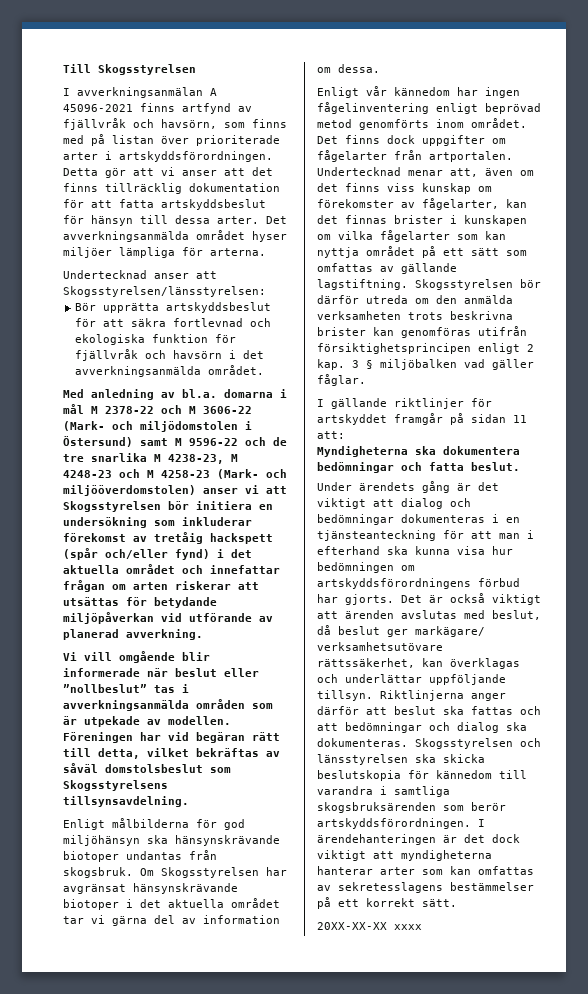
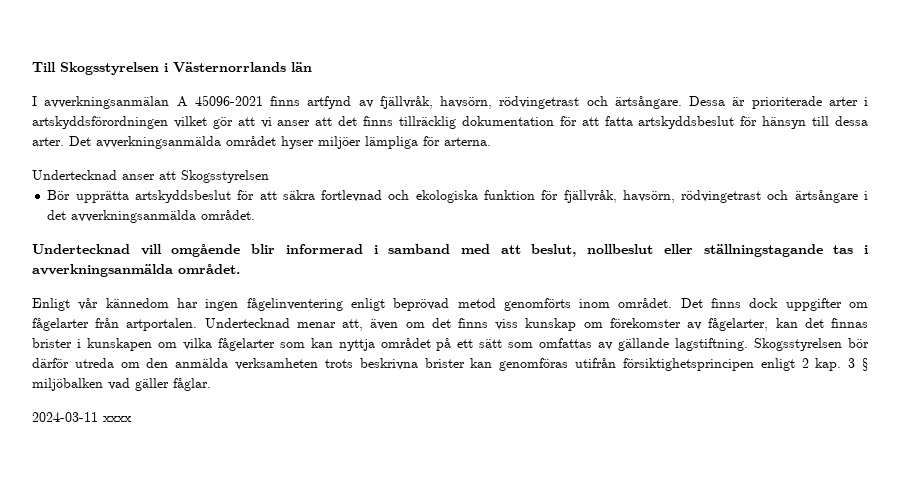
(196, 69) none -> [164,62,312,73] i Västernorrlands län
[63,118,287,130] [63,134,189,146] fjällvråk och havsörn, som finns med på listan över -> [379,96,746,109] fjällvråk, havsörn, rödvingetrast och ärtsångare. Dessa är
[119,151,273,162] [63,168,98,176] artskyddsförordningen. Detta -> [32,116,207,129] artskyddsförordningen vilket
[63,286,266,297] Skogsstyrelsen/länsstyrelsen: -> [181,170,269,183] Skogsstyrelsen
[75,349,223,361] fjällvråk och havsörn -> [563,190,858,203] fjällvråk, havsörn, rödvingetrast och ärtsångare
[63,389,287,400] [63,404,252,414] [63,421,252,432] [63,436,287,447] [63,453,238,464] [63,469,287,479] [63,485,287,496] [63,501,273,512] [63,517,252,528] [63,532,273,544] [63,548,252,560] [63,564,280,574] [63,580,259,592] [63,597,217,608] [63,612,273,624] [63,629,203,640] [63,651,210,663] [63,668,259,677] [63,684,189,693] [63,699,273,711] [63,716,231,727] [63,732,280,743] [63,748,280,759] [63,763,231,773] [63,780,168,791] [63,796,189,807] [63,818,245,830] [63,835,280,846] [63,850,217,862] [63,867,287,878] [63,883,238,894] [63,898,280,910] [63,915,280,926] [317,64,380,73] Med anledning av bl.a. domarna i mål M 2378-22 och M 3606-22 (Mark- och miljödomstolen i Östersund) samt M 9596-22 och de tre snarlika M 4238-23, M 4248-23 och M 4258-23 (Mark- och miljööverdomstolen) anser vi att Skogsstyrelsen bör initiera en undersökning som inkluderar förekomst av tretåig hackspett (spår och/eller fynd) i det aktuella området och innefattar frågan om arten riskerar att utsättas för betydande miljöpåverkan vid utförande av planerad avverkning. // Vi vill omgående blir informerade när beslut eller ”nollbeslut” tas i avverkningsanmälda områden som är utpekade av modellen. Föreningen har vid begäran rätt till detta, vilket bekräftas av såväl domstolsbeslut som Skogsstyrelsens tillsynsavdelning. // Enligt målbilderna för god miljöhänsyn ska hänsynskrävande biotoper undantas från skogsbruk. Om Skogsstyrelsen har avgränsat hänsynskrävande biotoper i det aktuella området tar vi gärna del av information om dessa. -> [32,244,868,257] [32,264,240,277] Undertecknad vill omgående blir informerad i samband med att beslut, nollbeslut eller ställningstagande tas i avverkningsanmälda området.
[317,398,492,409] [317,413,527,425] [317,431,345,439] [317,446,520,457] [317,462,520,473] [317,481,499,493] [317,498,471,509] [317,514,520,525] [317,530,534,541] [317,546,513,555] [317,562,415,573] [317,578,520,589] [317,593,541,605] [317,610,541,620] [317,625,485,637] [317,642,443,651] [317,658,520,669] [317,674,506,685] [317,690,506,701] [317,706,541,715] [317,722,527,733] [317,738,541,749] [317,754,485,765] [317,770,527,781] [317,786,450,797] [317,802,506,813] [317,818,485,829] [317,834,520,845] [317,850,492,861] [317,866,534,875] [317,882,534,893] [317,897,457,909] [317,922,387,930] I gällande riktlinjer för artskyddet framgår på sidan 11 att: // Myndigheterna ska dokumentera bedömningar och fatta beslut. // Under ärendets gång är det viktigt att dialog och bedömningar dokumenteras i en tjänsteanteckning för att man i efterhand ska kunna visa hur bedömningen om artskyddsförordningens förbud har gjorts. Det är också viktigt att ärenden avslutas med beslut, då beslut ger markägare/ verksamhetsutövare rättssäkerhet, kan överklagas och underlättar uppföljande tillsyn. Riktlinjerna anger därför att beslut ska fattas och att bedömningar och dialog ska dokumenteras. Skogsstyrelsen och länsstyrelsen ska skicka beslutskopia för kännedom till varandra i samtliga skogsbruksärenden som berör artskyddsförordningen. I ärendehanteringen är det dock viktigt att myndigheterna hanterar arter som kan omfattas av sekretesslagens bestämmelser på ett korrekt sätt. // 20XX-XX-XX -> [32,412,98,422] 2024-03-11

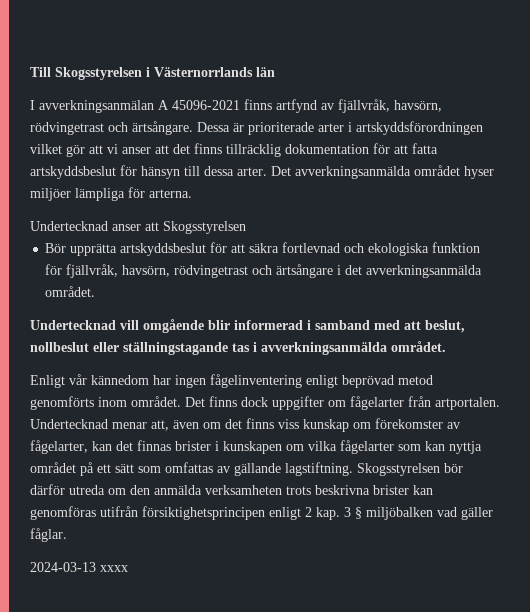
[32,412,98,422] 2024-03-11 -> [30,562,96,572] 2024-03-13

